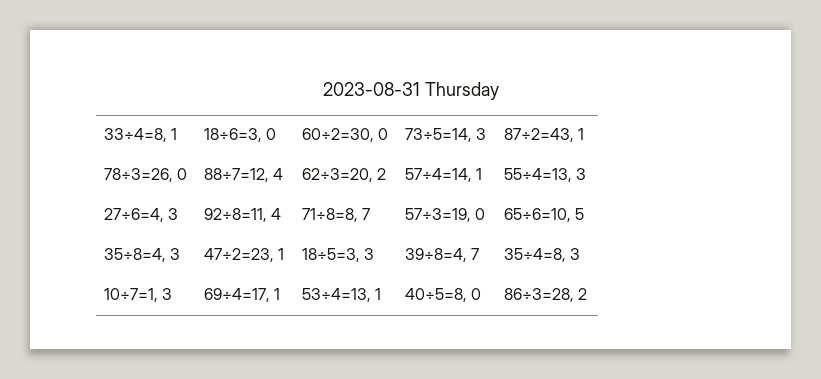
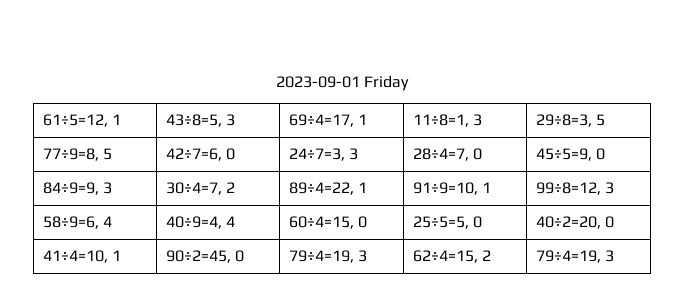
[322,82,499,100] [103,128,177,142] [203,128,276,142] [301,128,388,142] [404,128,486,142] [503,128,584,142] [103,168,187,182] [203,168,283,182] [301,168,386,182] [404,168,482,182] [503,168,586,182] [103,208,178,222] [203,208,281,222] [301,208,370,222] [404,208,485,222] [503,208,584,222] [103,248,180,262] [203,248,284,262] [301,248,374,262] [404,248,479,262] [503,248,580,262] [103,288,172,302] [203,288,280,302] [301,288,381,302] [404,288,481,302] [503,288,587,302] 2023-08-31 Thursday // 33÷4=8, 1 | 18÷6=3, 0 | 60÷2=30, 0 | 73÷5=14, 3 | 87÷2=43, 1 // 78÷3=26, 0 | 88÷7=12, 4 | 62÷3=20, 2 | 57÷4=14, 1 | 55÷4=13, 3 // 27÷6=4, 3 | 92÷8=11, 4 | 71÷8=8, 7 | 57÷3=19, 0 | 65÷6=10, 5 // 35÷8=4, 3 | 47÷2=23, 1 | 18÷5=3, 3 | 39÷8=4, 7 | 35÷4=8, 3 // 10÷7=1, 3 | 69÷4=17, 1 | 53÷4=13, 1 | 40÷5=8, 0 | 86÷3=28, 2 -> [275,75,410,91] [43,114,122,127] [166,114,236,127] [289,114,368,127] [413,114,483,127] [536,114,606,127] [43,148,113,161] [166,148,236,161] [289,148,359,161] [413,148,483,161] [536,148,606,161] [43,182,113,195] [166,182,236,195] [289,182,368,195] [413,182,492,195] [536,182,615,195] [43,216,113,229] [166,216,236,229] [289,216,368,229] [413,216,483,229] [536,216,615,229] [43,250,122,263] [166,250,245,263] [289,250,368,263] [413,250,492,263] [536,250,615,263] 2023-09-01 Friday // 61÷5=12, 1 | 43÷8=5, 3 | 69÷4=17, 1 | 11÷8=1, 3 | 29÷8=3, 5 // 77÷9=8, 5 | 42÷7=6, 0 | 24÷7=3, 3 | 28÷4=7, 0 | 45÷5=9, 0 // 84÷9=9, 3 | 30÷4=7, 2 | 89÷4=22, 1 | 91÷9=10, 1 | 99÷8=12, 3 // 58÷9=6, 4 | 40÷9=4, 4 | 60÷4=15, 0 | 25÷5=5, 0 | 40÷2=20, 0 // 41÷4=10, 1 | 90÷2=45, 0 | 79÷4=19, 3 | 62÷4=15, 2 | 79÷4=19, 3

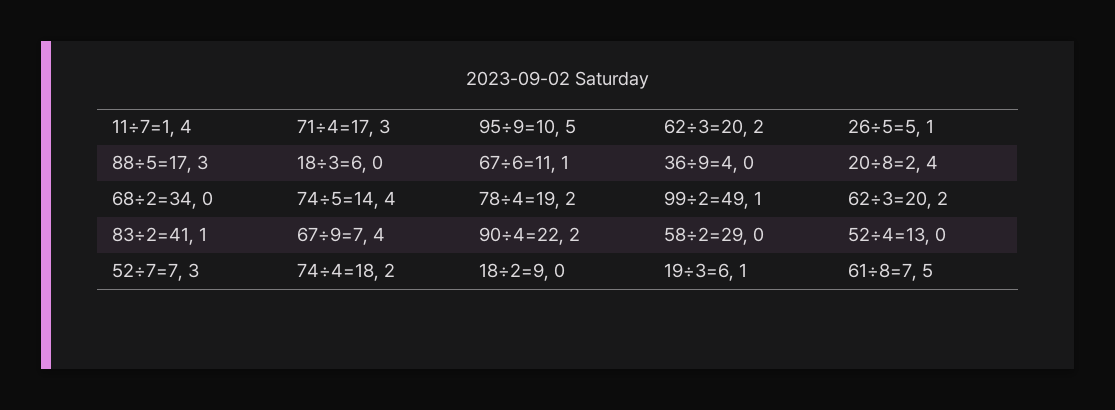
[275,75,410,91] [43,114,122,127] [166,114,236,127] [289,114,368,127] [413,114,483,127] [536,114,606,127] [43,148,113,161] [166,148,236,161] [289,148,359,161] [413,148,483,161] [536,148,606,161] [43,182,113,195] [166,182,236,195] [289,182,368,195] [413,182,492,195] [536,182,615,195] [43,216,113,229] [166,216,236,229] [289,216,368,229] [413,216,483,229] [536,216,615,229] [43,250,122,263] [166,250,245,263] [289,250,368,263] [413,250,492,263] [536,250,615,263] 2023-09-01 Friday // 61÷5=12, 1 | 43÷8=5, 3 | 69÷4=17, 1 | 11÷8=1, 3 | 29÷8=3, 5 // 77÷9=8, 5 | 42÷7=6, 0 | 24÷7=3, 3 | 28÷4=7, 0 | 45÷5=9, 0 // 84÷9=9, 3 | 30÷4=7, 2 | 89÷4=22, 1 | 91÷9=10, 1 | 99÷8=12, 3 // 58÷9=6, 4 | 40÷9=4, 4 | 60÷4=15, 0 | 25÷5=5, 0 | 40÷2=20, 0 // 41÷4=10, 1 | 90÷2=45, 0 | 79÷4=19, 3 | 62÷4=15, 2 | 79÷4=19, 3 -> [466,71,649,89] [111,119,192,137] [296,119,390,137] [478,119,576,137] [663,119,764,137] [847,119,934,137] [111,155,208,173] [296,155,383,173] [478,155,569,173] [663,155,754,173] [847,155,938,173] [111,191,213,209] [296,191,396,209] [478,191,576,209] [663,191,762,209] [847,191,948,209] [111,227,207,245] [296,227,385,245] [478,227,580,245] [663,227,764,245] [847,227,946,245] [111,263,199,281] [296,263,395,281] [478,263,565,281] [663,263,747,281] [847,263,933,281] 2023-09-02 Saturday // 11÷7=1, 4 | 71÷4=17, 3 | 95÷9=10, 5 | 62÷3=20, 2 | 26÷5=5, 1 // 88÷5=17, 3 | 18÷3=6, 0 | 67÷6=11, 1 | 36÷9=4, 0 | 20÷8=2, 4 // 68÷2=34, 0 | 74÷5=14, 4 | 78÷4=19, 2 | 99÷2=49, 1 | 62÷3=20, 2 // 83÷2=41, 1 | 67÷9=7, 4 | 90÷4=22, 2 | 58÷2=29, 0 | 52÷4=13, 0 // 52÷7=7, 3 | 74÷4=18, 2 | 18÷2=9, 0 | 19÷3=6, 1 | 61÷8=7, 5

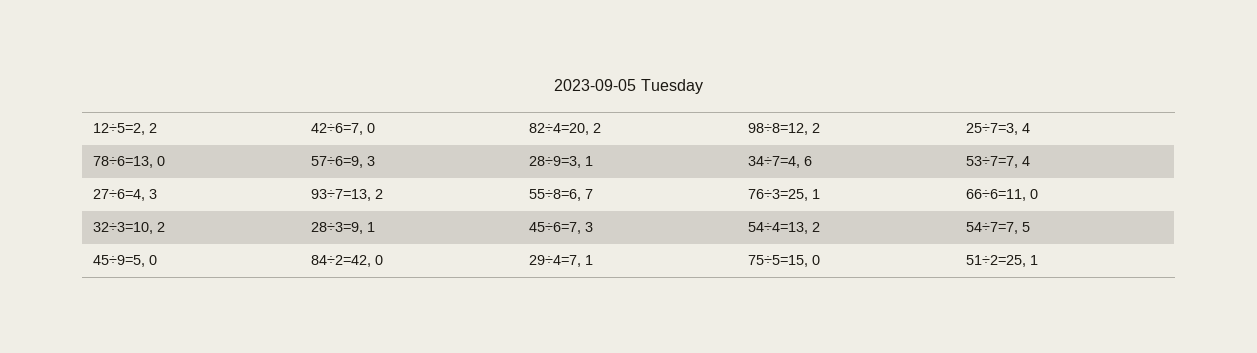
[466,71,649,89] [111,119,192,137] [296,119,390,137] [478,119,576,137] [663,119,764,137] [847,119,934,137] [111,155,208,173] [296,155,383,173] [478,155,569,173] [663,155,754,173] [847,155,938,173] [111,191,213,209] [296,191,396,209] [478,191,576,209] [663,191,762,209] [847,191,948,209] [111,227,207,245] [296,227,385,245] [478,227,580,245] [663,227,764,245] [847,227,946,245] [111,263,199,281] [296,263,395,281] [478,263,565,281] [663,263,747,281] [847,263,933,281] 2023-09-02 Saturday // 11÷7=1, 4 | 71÷4=17, 3 | 95÷9=10, 5 | 62÷3=20, 2 | 26÷5=5, 1 // 88÷5=17, 3 | 18÷3=6, 0 | 67÷6=11, 1 | 36÷9=4, 0 | 20÷8=2, 4 // 68÷2=34, 0 | 74÷5=14, 4 | 78÷4=19, 2 | 99÷2=49, 1 | 62÷3=20, 2 // 83÷2=41, 1 | 67÷9=7, 4 | 90÷4=22, 2 | 58÷2=29, 0 | 52÷4=13, 0 // 52÷7=7, 3 | 74÷4=18, 2 | 18÷2=9, 0 | 19÷3=6, 1 | 61÷8=7, 5 -> [554,79,703,94] [93,123,158,135] [311,123,376,135] [529,123,602,135] [748,123,821,135] [966,123,1031,135] [93,156,166,168] [311,156,376,168] [529,156,594,168] [748,156,813,168] [966,156,1031,168] [93,189,158,201] [311,189,384,201] [529,189,594,201] [748,189,821,201] [966,189,1039,201] [93,222,166,234] [311,222,376,234] [529,222,594,234] [748,222,821,234] [966,222,1031,234] [93,255,158,267] [311,255,384,267] [529,255,594,267] [748,255,821,267] [966,255,1039,267] 2023-09-05 Tuesday // 12÷5=2, 2 | 42÷6=7, 0 | 82÷4=20, 2 | 98÷8=12, 2 | 25÷7=3, 4 // 78÷6=13, 0 | 57÷6=9, 3 | 28÷9=3, 1 | 34÷7=4, 6 | 53÷7=7, 4 // 27÷6=4, 3 | 93÷7=13, 2 | 55÷8=6, 7 | 76÷3=25, 1 | 66÷6=11, 0 // 32÷3=10, 2 | 28÷3=9, 1 | 45÷6=7, 3 | 54÷4=13, 2 | 54÷7=7, 5 // 45÷9=5, 0 | 84÷2=42, 0 | 29÷4=7, 1 | 75÷5=15, 0 | 51÷2=25, 1

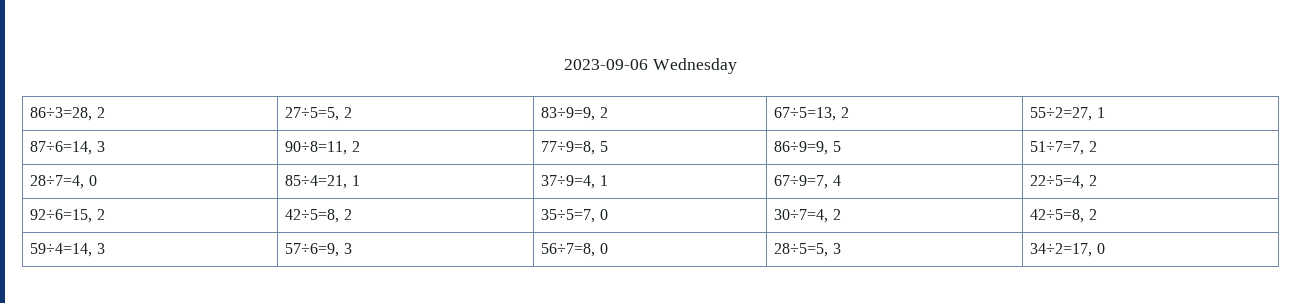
[554,79,703,94] [93,123,158,135] [311,123,376,135] [529,123,602,135] [748,123,821,135] [966,123,1031,135] [93,156,166,168] [311,156,376,168] [529,156,594,168] [748,156,813,168] [966,156,1031,168] [93,189,158,201] [311,189,384,201] [529,189,594,201] [748,189,821,201] [966,189,1039,201] [93,222,166,234] [311,222,376,234] [529,222,594,234] [748,222,821,234] [966,222,1031,234] [93,255,158,267] [311,255,384,267] [529,255,594,267] [748,255,821,267] [966,255,1039,267] 2023-09-05 Tuesday // 12÷5=2, 2 | 42÷6=7, 0 | 82÷4=20, 2 | 98÷8=12, 2 | 25÷7=3, 4 // 78÷6=13, 0 | 57÷6=9, 3 | 28÷9=3, 1 | 34÷7=4, 6 | 53÷7=7, 4 // 27÷6=4, 3 | 93÷7=13, 2 | 55÷8=6, 7 | 76÷3=25, 1 | 66÷6=11, 0 // 32÷3=10, 2 | 28÷3=9, 1 | 45÷6=7, 3 | 54÷4=13, 2 | 54÷7=7, 5 // 45÷9=5, 0 | 84÷2=42, 0 | 29÷4=7, 1 | 75÷5=15, 0 | 51÷2=25, 1 -> [564,58,737,74] [30,107,105,121] [285,107,352,121] [541,107,608,121] [774,107,849,121] [1030,107,1105,121] [30,141,105,155] [285,141,360,155] [541,141,608,155] [774,141,841,155] [1030,141,1097,155] [30,175,97,189] [285,175,360,189] [541,175,608,189] [774,175,841,189] [1030,175,1097,189] [30,209,105,223] [285,209,352,223] [541,209,608,223] [774,209,841,223] [1030,209,1097,223] [30,243,105,257] [285,243,352,257] [541,243,608,257] [774,243,841,257] [1030,243,1105,257] 2023-09-06 Wednesday // 86÷3=28, 2 | 27÷5=5, 2 | 83÷9=9, 2 | 67÷5=13, 2 | 55÷2=27, 1 // 87÷6=14, 3 | 90÷8=11, 2 | 77÷9=8, 5 | 86÷9=9, 5 | 51÷7=7, 2 // 28÷7=4, 0 | 85÷4=21, 1 | 37÷9=4, 1 | 67÷9=7, 4 | 22÷5=4, 2 // 92÷6=15, 2 | 42÷5=8, 2 | 35÷5=7, 0 | 30÷7=4, 2 | 42÷5=8, 2 // 59÷4=14, 3 | 57÷6=9, 3 | 56÷7=8, 0 | 28÷5=5, 3 | 34÷2=17, 0

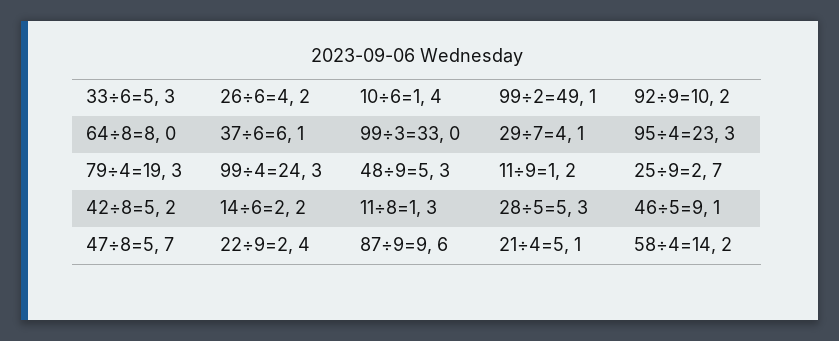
[30,107,105,121] [285,107,352,121] [541,107,608,121] [774,107,849,121] [1030,107,1105,121] [30,141,105,155] [285,141,360,155] [541,141,608,155] [774,141,841,155] [1030,141,1097,155] [30,175,97,189] [285,175,360,189] [541,175,608,189] [774,175,841,189] [1030,175,1097,189] [30,209,105,223] [285,209,352,223] [541,209,608,223] [774,209,841,223] [1030,209,1097,223] [30,243,105,257] [285,243,352,257] [541,243,608,257] [774,243,841,257] [1030,243,1105,257] 86÷3=28, 2 | 27÷5=5, 2 | 83÷9=9, 2 | 67÷5=13, 2 | 55÷2=27, 1 // 87÷6=14, 3 | 90÷8=11, 2 | 77÷9=8, 5 | 86÷9=9, 5 | 51÷7=7, 2 // 28÷7=4, 0 | 85÷4=21, 1 | 37÷9=4, 1 | 67÷9=7, 4 | 22÷5=4, 2 // 92÷6=15, 2 | 42÷5=8, 2 | 35÷5=7, 0 | 30÷7=4, 2 | 42÷5=8, 2 // 59÷4=14, 3 | 57÷6=9, 3 | 56÷7=8, 0 | 28÷5=5, 3 | 34÷2=17, 0 -> [86,89,176,106] [220,89,311,106] [360,89,443,106] [499,88,597,106] [634,88,731,106] [86,126,177,143] [220,126,305,143] [360,125,461,143] [499,125,585,143] [634,125,736,143] [86,162,183,180] [220,162,323,180] [360,162,451,180] [499,162,577,180] [634,162,723,180] [86,200,177,217] [220,200,307,217] [360,200,438,217] [499,200,589,217] [634,199,721,217] [86,237,175,254] [220,236,311,254] [360,236,449,254] [499,237,582,254] [634,237,733,254] 33÷6=5, 3 | 26÷6=4, 2 | 10÷6=1, 4 | 99÷2=49, 1 | 92÷9=10, 2 // 64÷8=8, 0 | 37÷6=6, 1 | 99÷3=33, 0 | 29÷7=4, 1 | 95÷4=23, 3 // 79÷4=19, 3 | 99÷4=24, 3 | 48÷9=5, 3 | 11÷9=1, 2 | 25÷9=2, 7 // 42÷8=5, 2 | 14÷6=2, 2 | 11÷8=1, 3 | 28÷5=5, 3 | 46÷5=9, 1 // 47÷8=5, 7 | 22÷9=2, 4 | 87÷9=9, 6 | 21÷4=5, 1 | 58÷4=14, 2

